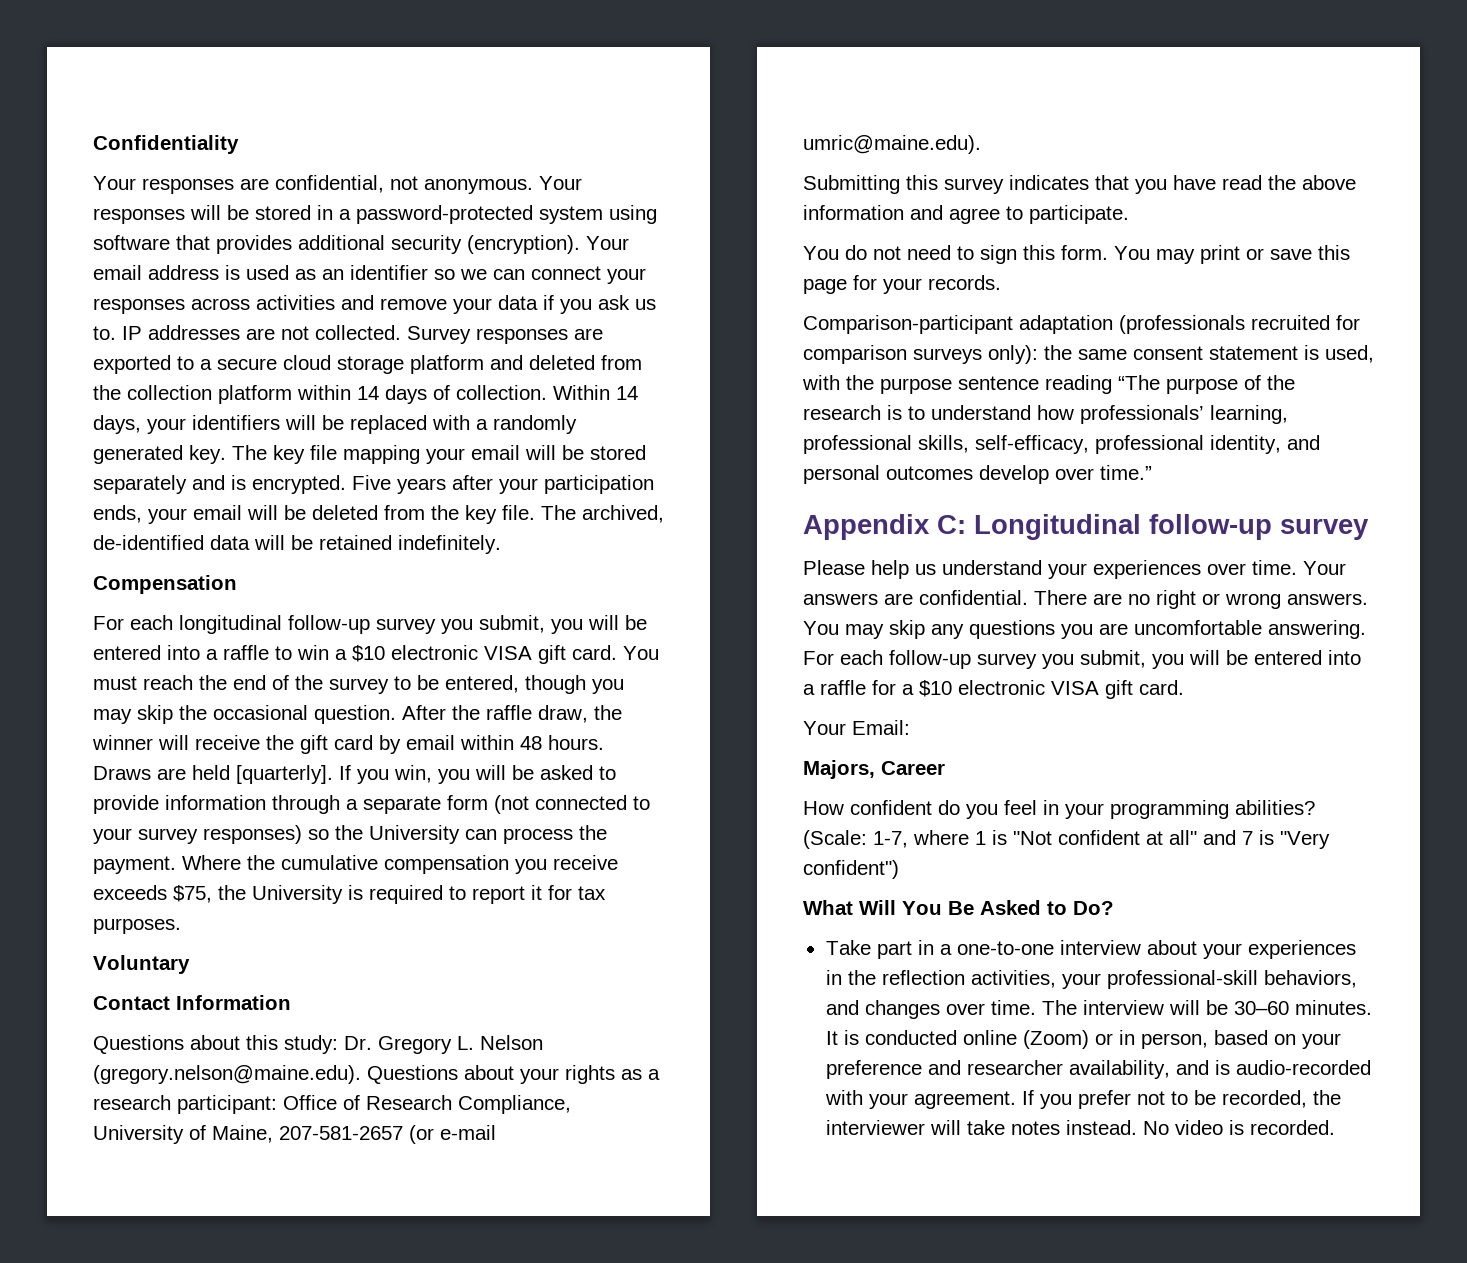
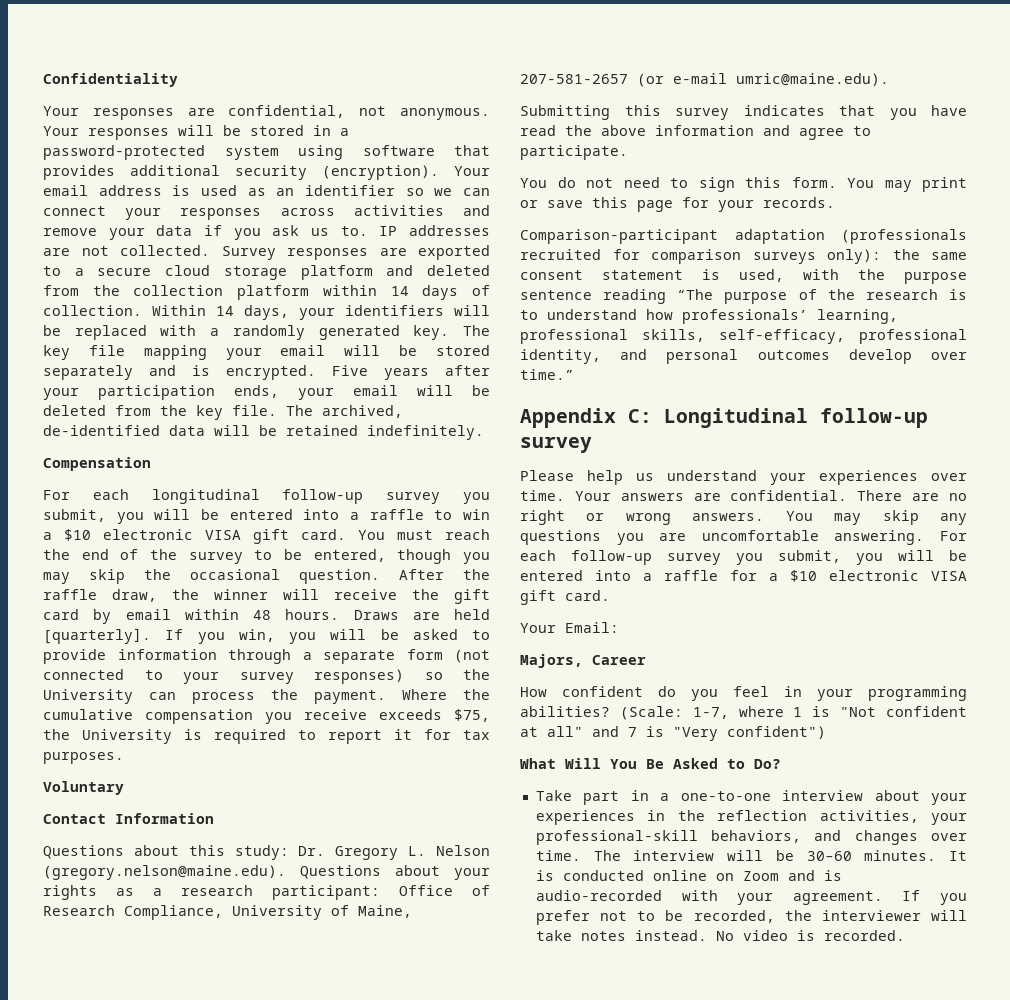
[1022,1030,1341,1049] [825,1060,1170,1079] (Zoom) or in person, based on your preference and researcher availability, -> [715,871,779,881] on Zoom

